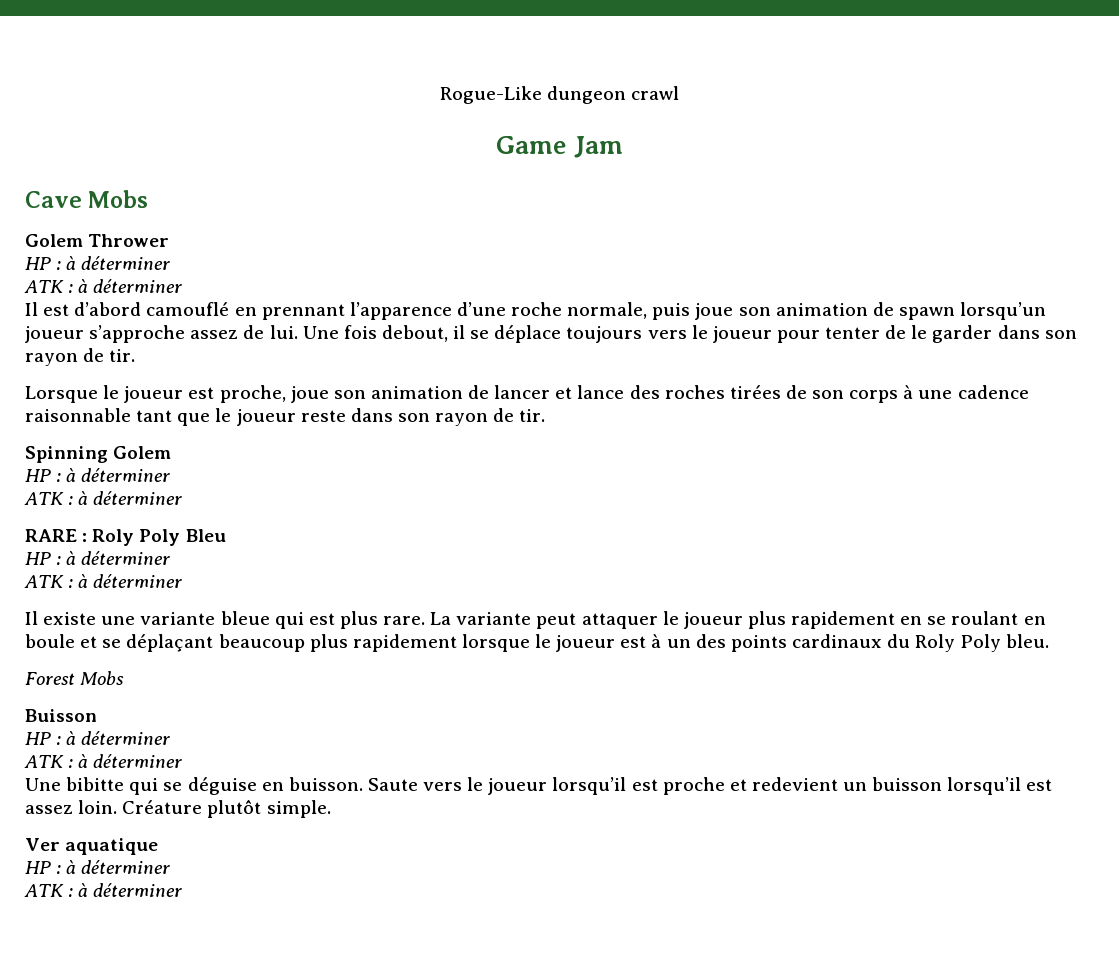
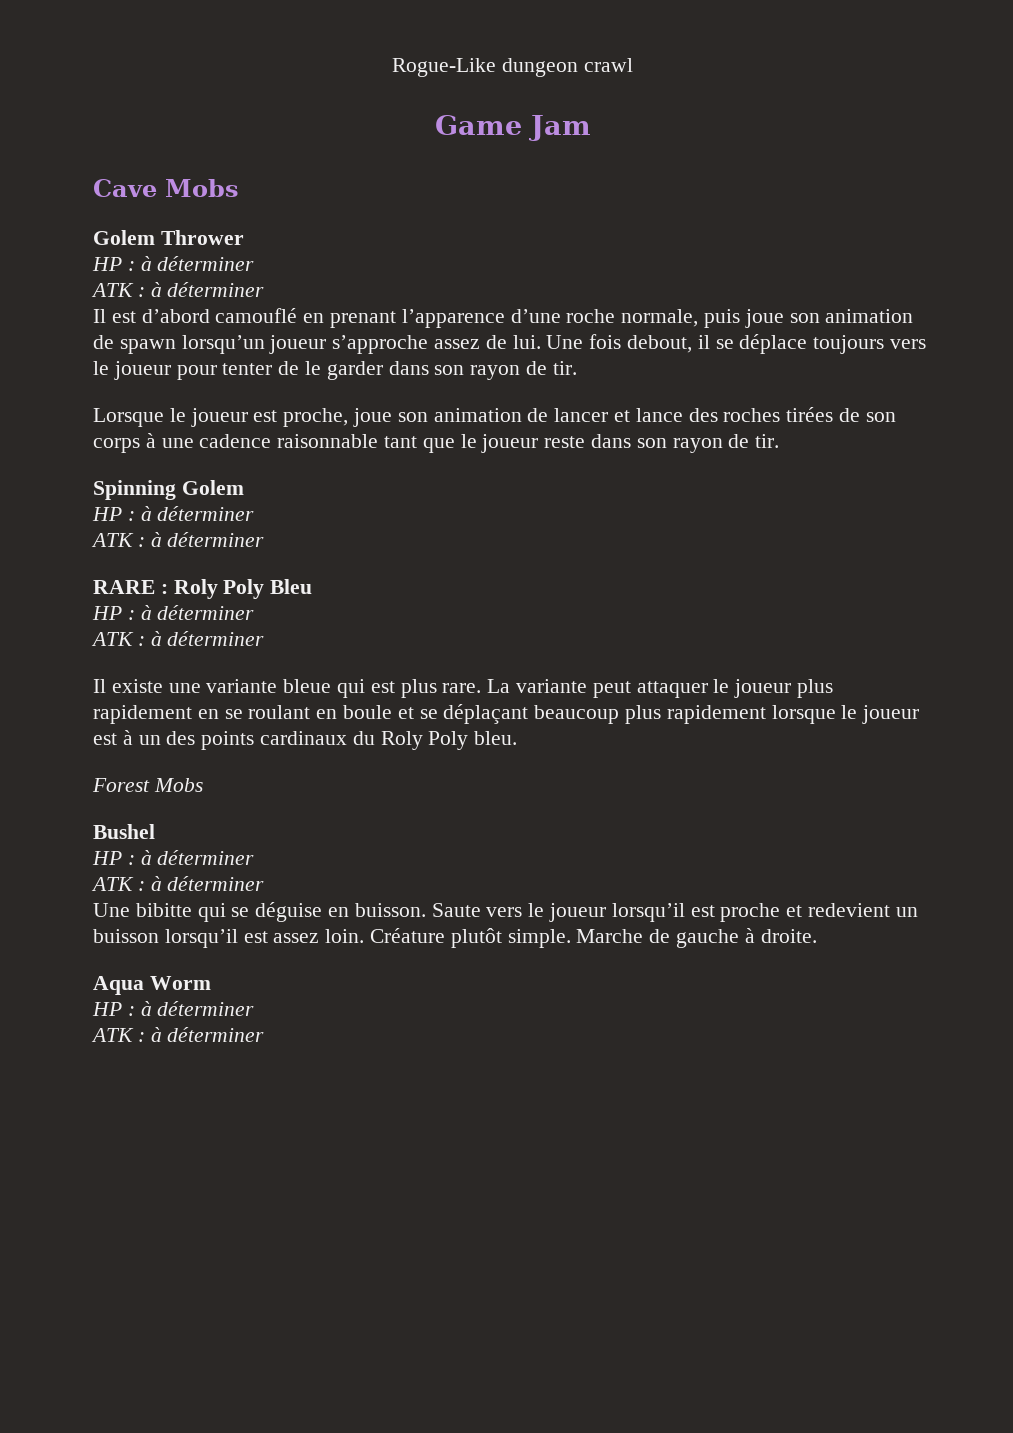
[261,304,345,320] prennant -> [330,311,397,328] prenant
[25,709,97,722] Buisson -> [93,824,155,839] Bushel
[25,838,159,855] // Ver aquatique -> [576,928,817,948] [93,976,211,995] Marche de gauche à droite. // Aqua Worm

